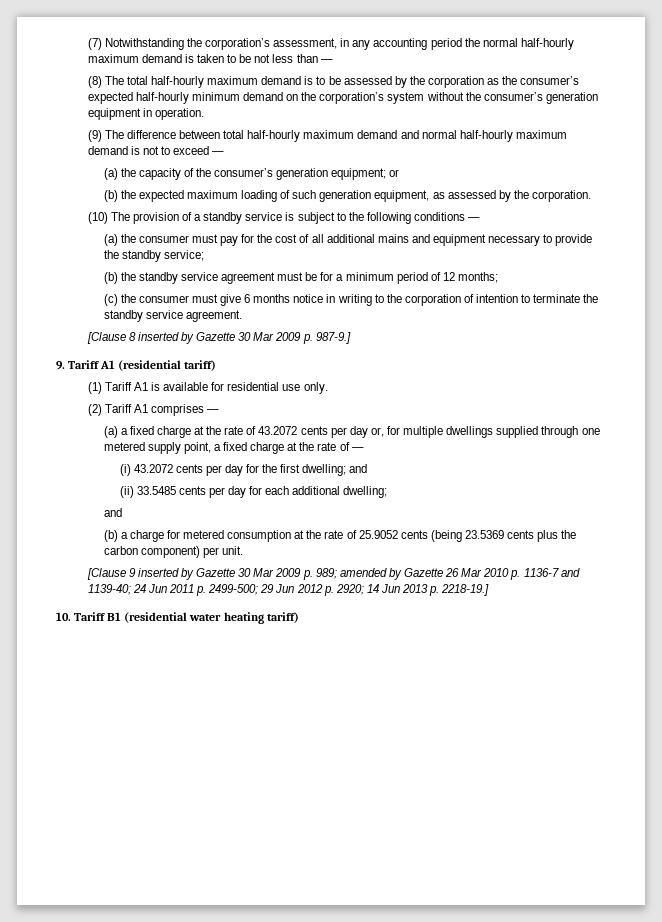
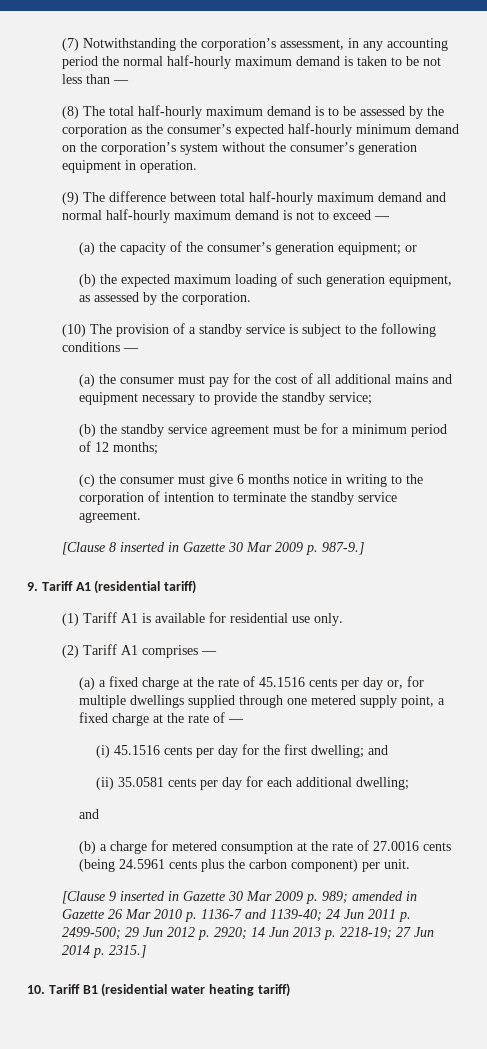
[181,332,195,344] by -> [167,542,179,552] in
[258,426,298,435] 43.2072 -> [259,677,306,687] 45.1516
[133,464,173,473] 43.2072 -> [114,745,161,755] 45.1516
[136,486,176,495] 33.5485 -> [118,777,165,787] 35.0581
[358,530,398,539] 25.9052 -> [373,841,420,851] 27.0016
[464,530,504,539] 23.5369 -> [119,859,166,869] 24.5961
[181,568,195,580] by -> [167,891,179,901] in
[388,568,402,580] by -> [405,891,417,901] in
[441,584,490,596] 2218-19.] -> [339,927,434,940] [61,945,146,958] 2218-19; 27 Jun 2014 p. 2315.]

